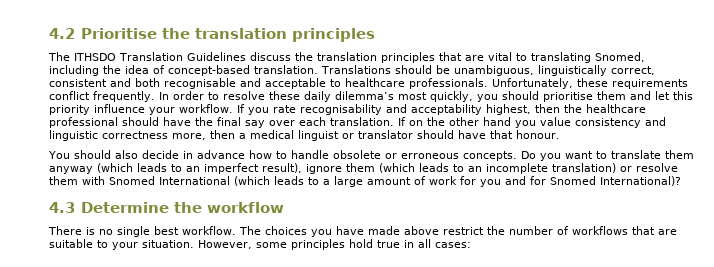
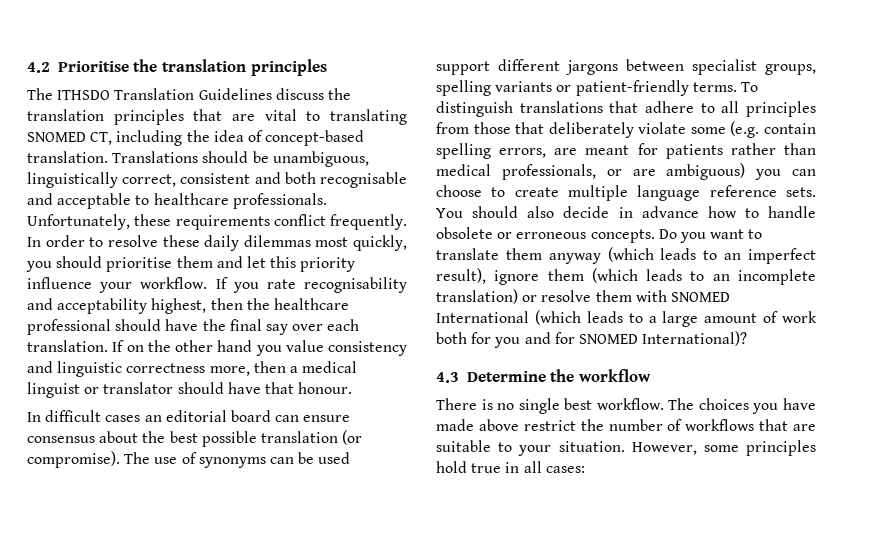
[594,52,645,62] Snomed, -> [27,132,113,145] SNOMED CT,
[334,91,394,100] dilemma’s -> [243,235,311,247] dilemmas
(560, 134) none -> [27,410,351,422] [27,430,363,447] [27,451,351,468] [436,59,816,75] [436,80,758,96] [436,101,816,117] [436,121,816,138] [436,143,816,159] [436,163,816,180] [436,185,816,201] In difficult cases an editorial board can ensure consensus about the best possible translation (or compromise). The use of synonyms can be used support different jargons between specialist groups, spelling variants or patient-friendly terms. To distinguish translations that adhere to all principles from those that deliberately violate some (e.g. contain spelling errors, are meant for patients rather than medical professionals, or are ambiguous) you can choose to create multiple language reference sets.
[109,176,155,185] Snomed -> [670,292,730,302] SNOMED
(457, 180) none -> [436,332,467,344] both
[550,176,596,185] Snomed -> [578,334,638,344] SNOMED

